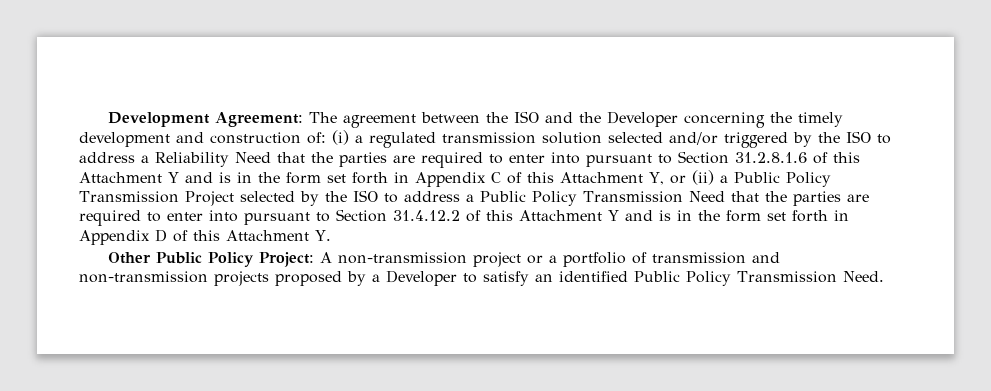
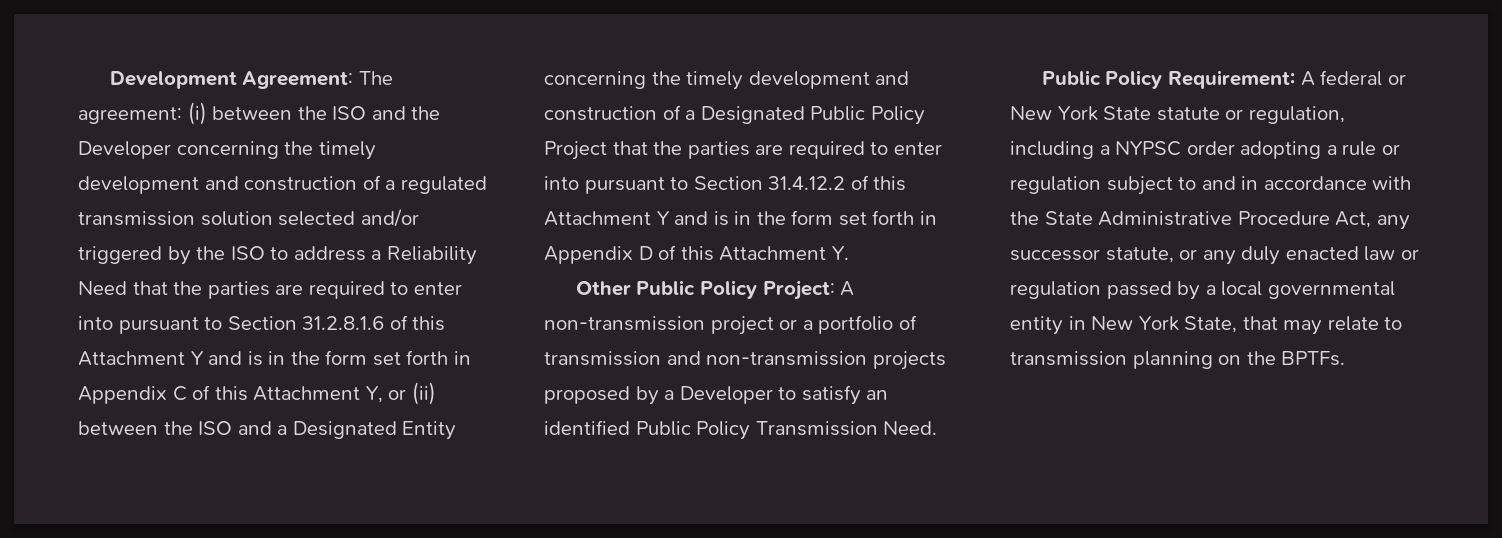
[343,114,417,128] agreement -> [78,102,207,125] agreement: (i)
[307,130,349,145] of: (i) -> [362,175,381,190] of
[719,172,831,187] [79,190,725,206] a Public Policy Transmission Project selected by the ISO to address a Public Policy Transmission Need -> [78,421,457,440] [544,71,910,90] [544,105,925,125] [544,141,607,160] between the ISO and a Designated Entity concerning the timely development and construction of a Designated Public Policy Project
(884, 276) none -> [1041,70,1406,89] [1010,106,1345,124] [1010,141,1400,159] [1010,176,1412,195] [1010,211,1410,230] [1010,246,1419,265] [1010,281,1395,300] [1010,316,1403,335] [1010,351,1346,369] // Public Policy Requirement: A federal or New York State statute or regulation, including a NYPSC order adopting a rule or regulation subject to and in accordance with the State Administrative Procedure Act, any successor statute, or any duly enacted law or regulation passed by a local governmental entity in New York State, that may relate to transmission planning on the BPTFs.

